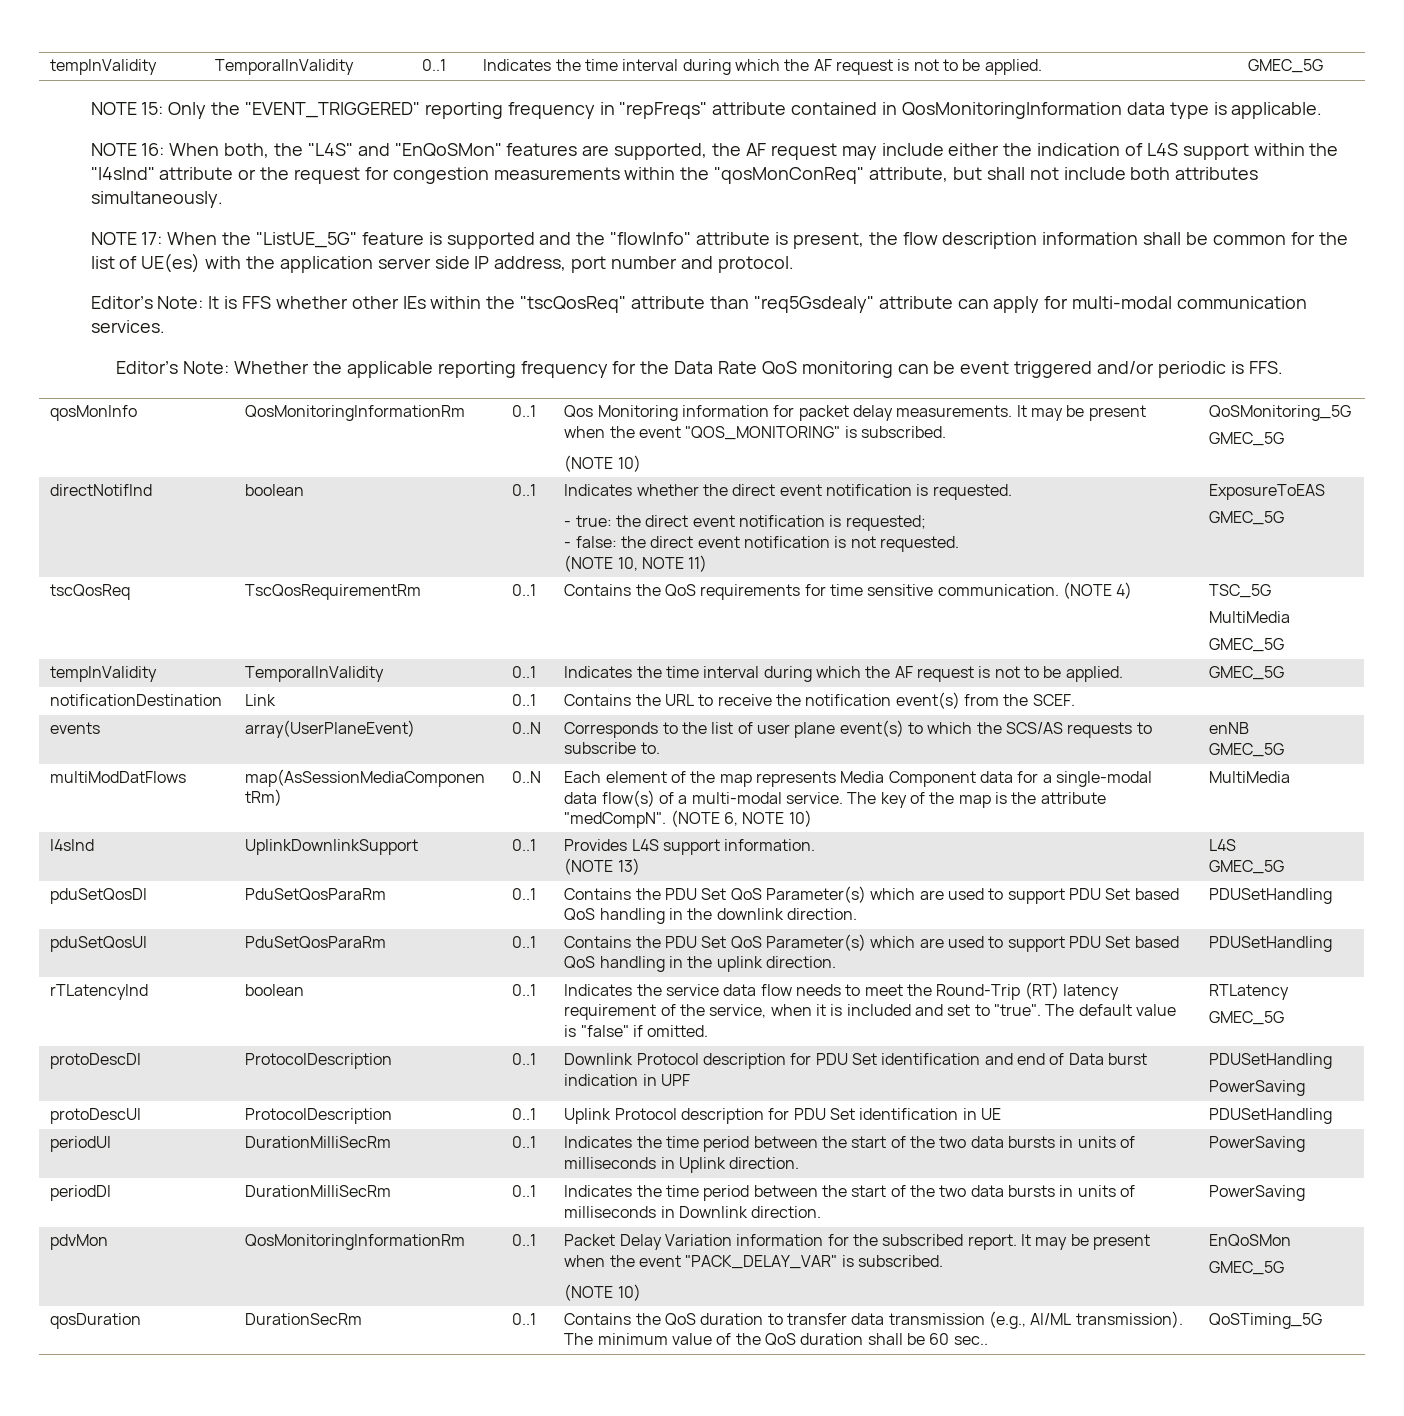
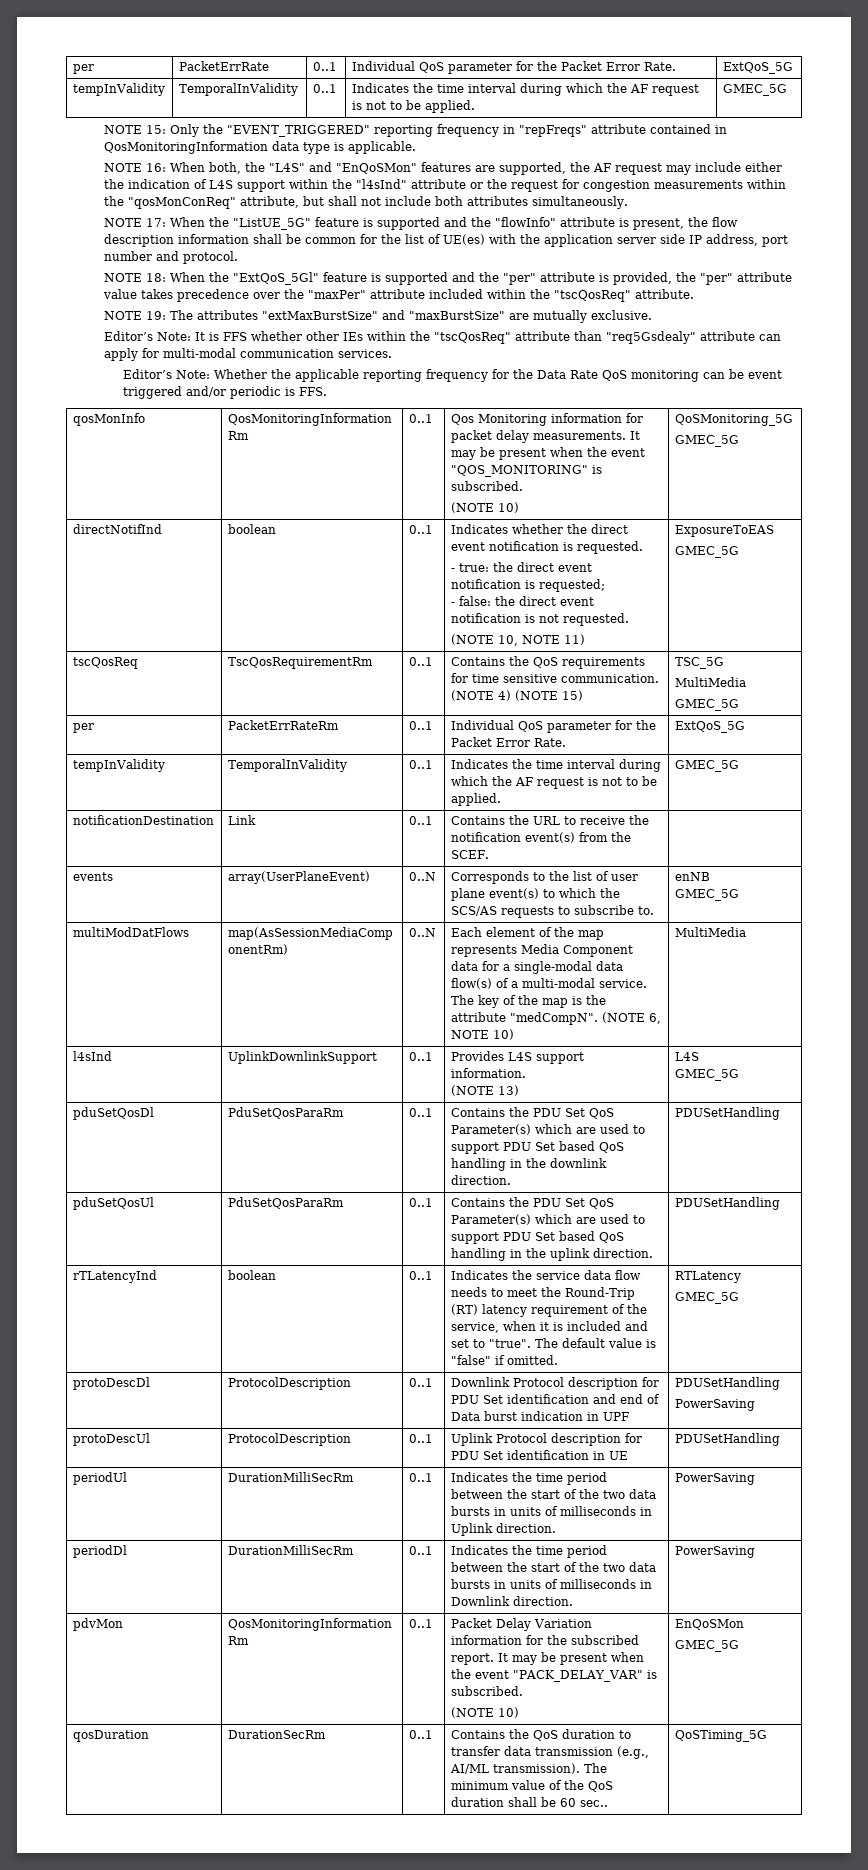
(50, 67) none -> [72,64,94,74] [178,61,269,71] [312,62,337,71] [351,61,676,74] [722,62,793,74] per | PacketErrRate | 0..1 | Individual QoS parameter for the Packet Error Rate. | ExtQoS_5G //
(794, 264) none -> [103,272,792,285] [102,289,694,302] [103,310,652,323] // NOTE 18: When the "ExtQoS_5Gl" feature is supported and the "per" attribute is provided, the "per" attribute value takes precedence over the "maxPer" attribute included within the "tscQosReq" attribute. // NOTE 19: The attributes "extMaxBurstSize" and "maxBurstSize" are mutually exclusive.
(1133, 590) none -> [514,690,583,701] (NOTE 15)
(1285, 645) none -> [72,723,94,733] [227,720,339,730] [408,721,433,730] [450,720,656,733] [450,737,566,747] [674,721,745,733] // per | PacketErrRateRm | 0..1 | Individual QoS parameter for the Packet Error Rate. | ExtQoS_5G

